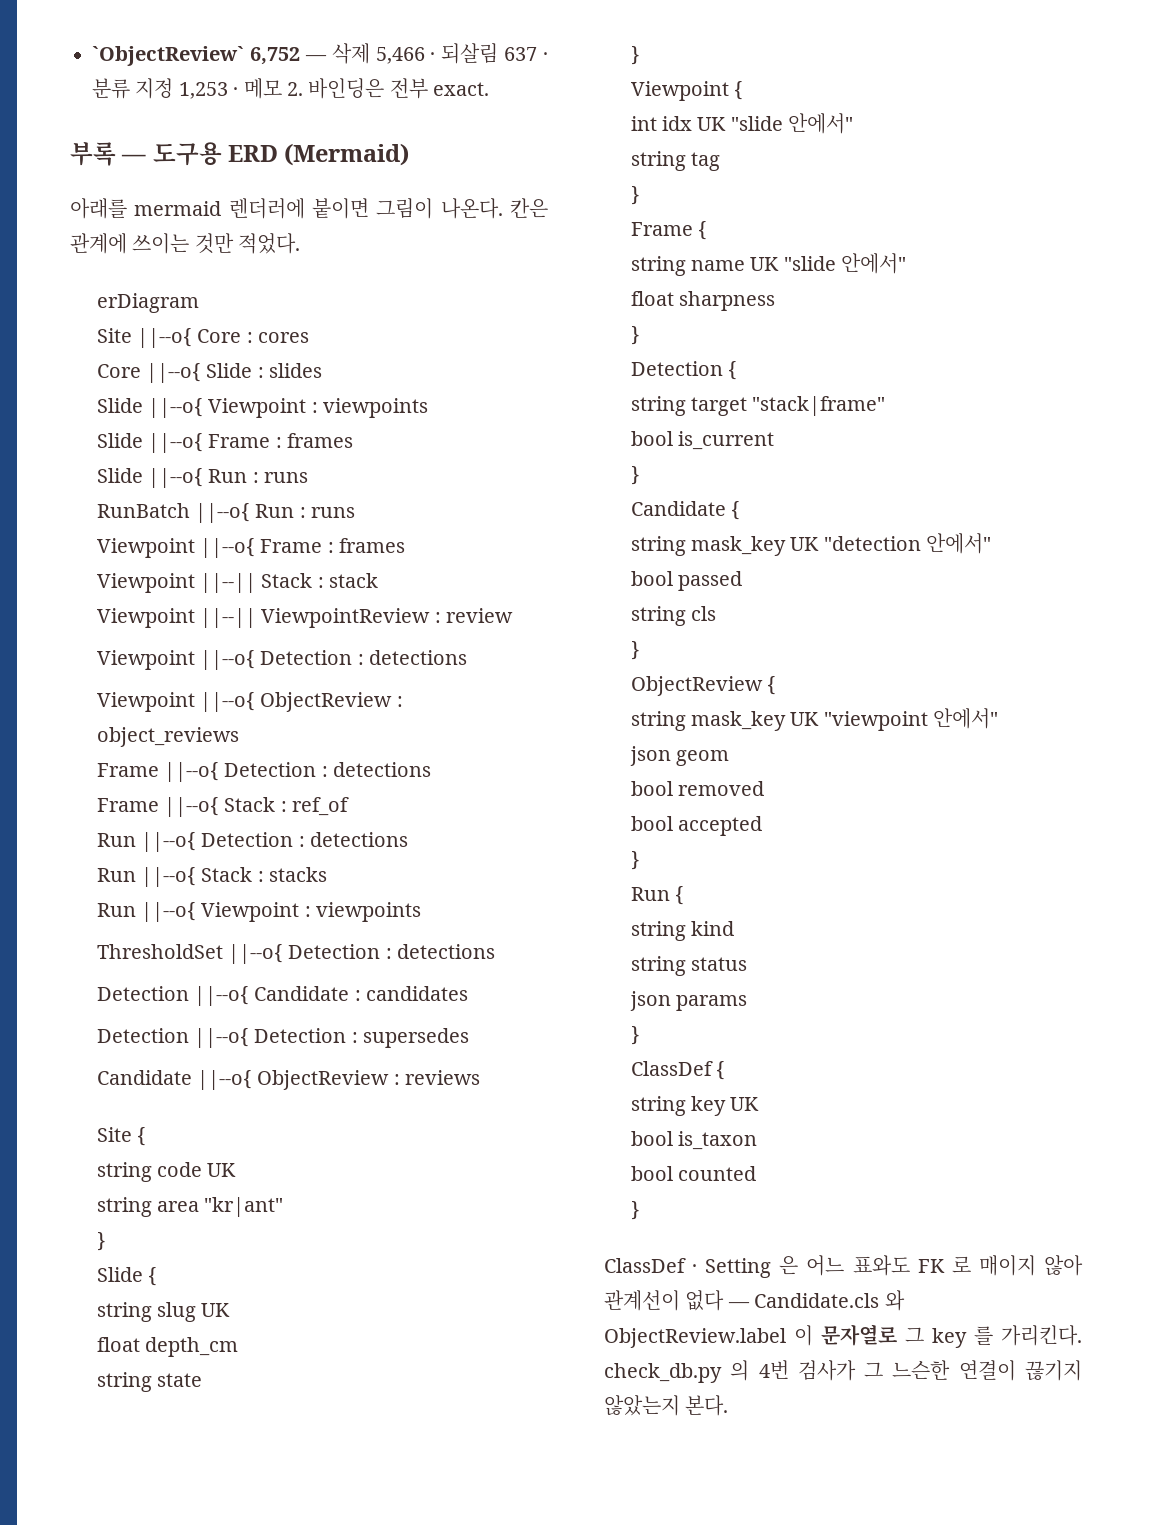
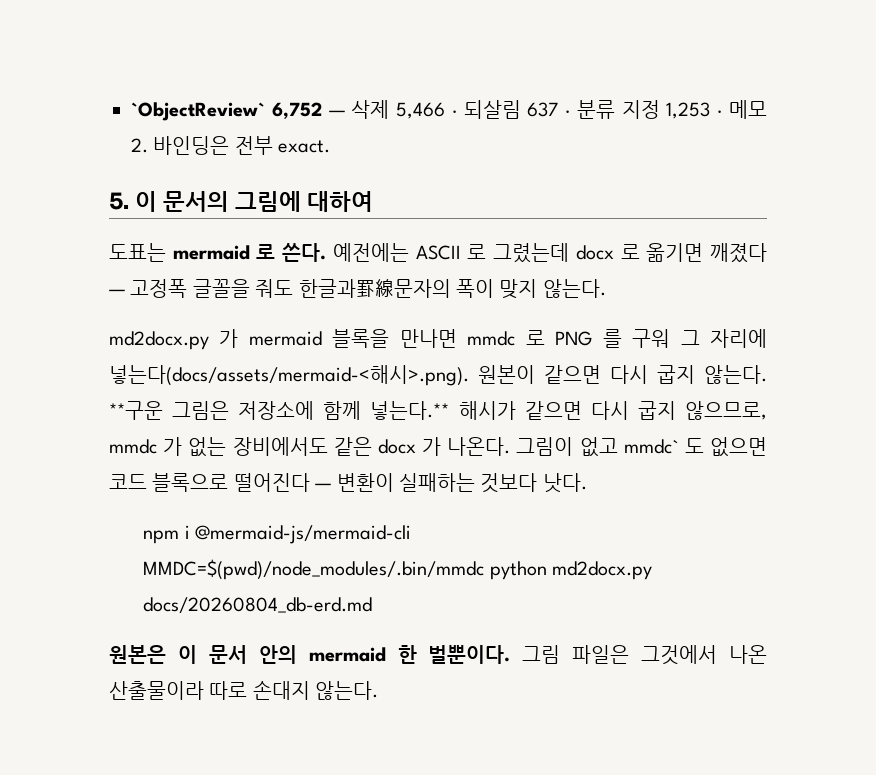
[70,142,410,166] [70,198,548,219] [70,233,301,254] [96,293,199,313] [96,328,310,348] [96,363,323,383] [96,398,429,418] [96,433,354,453] [96,468,309,488] [96,503,356,523] [96,538,406,558] [96,573,379,593] [96,608,514,628] [96,650,468,670] [96,692,403,712] [96,727,239,747] [96,762,432,782] [96,797,350,817] [96,832,409,852] [96,867,328,887] [96,902,422,922] [96,944,496,964] [96,986,469,1006] [96,1028,470,1048] [96,1070,481,1090] [96,1127,147,1146] [96,1162,237,1182] [96,1197,284,1217] [96,1232,106,1251] [96,1267,158,1286] [96,1302,231,1322] [96,1337,239,1357] [96,1372,203,1392] [630,46,640,65] [630,81,744,101] [630,113,854,134] [630,151,721,171] [630,186,640,205] [630,221,708,240] [630,253,907,276] [630,291,776,311] [630,326,640,345] [630,361,738,380] [630,396,886,416] [630,431,775,450] [630,466,640,485] [630,501,741,520] [630,533,992,556] [630,571,743,591] [630,606,717,626] [630,641,640,660] [630,676,777,696] [630,708,999,731] [629,746,730,766] [630,781,765,796] [630,816,763,836] [630,851,640,870] [630,886,685,905] [630,921,735,941] [630,956,748,976] [629,991,748,1011] [630,1026,640,1045] [630,1061,726,1080] [630,1096,760,1116] [630,1131,758,1150] [630,1166,757,1181] [630,1201,640,1220] [604,1255,1083,1278] [604,1290,905,1311] [604,1324,1082,1348] [604,1360,1082,1383] [604,1395,729,1416] 부록 — 도구용 ERD (Mermaid) // 아래를 mermaid 렌더러에 붙이면 그림이 나온다. 칸은 관계에 쓰이는 것만 적었다. // erDiagram // Site ||--o{ Core : cores // Core ||--o{ Slide : slides // Slide ||--o{ Viewpoint : viewpoints // Slide ||--o{ Frame : frames // Slide ||--o{ Run : runs // RunBatch ||--o{ Run : runs // Viewpoint ||--o{ Frame : frames // Viewpoint ||--|| Stack : stack // Viewpoint ||--|| ViewpointReview : review // Viewpoint ||--o{ Detection : detections // Viewpoint ||--o{ ObjectReview : object_reviews // Frame ||--o{ Detection : detections // Frame ||--o{ Stack : ref_of // Run ||--o{ Detection : detections // Run ||--o{ Stack : stacks // Run ||--o{ Viewpoint : viewpoints // ThresholdSet ||--o{ Detection : detections // Detection ||--o{ Candidate : candidates // Detection ||--o{ Detection : supersedes // Candidate ||--o{ ObjectReview : reviews // Site { // string code UK // string area "kr|ant" // } // Slide { // string slug UK // float depth_cm // string state // } // Viewpoint { // int idx UK "slide 안에서" // string tag // } // Frame { // string name UK "slide 안에서" // float sharpness // } // Detection { // string target "stack|frame" // bool is_current // } // Candidate { // string mask_key UK "detection 안에서" // bool passed // string cls // } // ObjectReview { // string mask_key UK "viewpoint 안에서" // json geom // bool removed // bool accepted // } // Run { // string kind // string status // json params // } // ClassDef { // string key UK // bool is_taxon // bool counted // } // ClassDef · Setting 은 어느 표와도 FK 로 매이지 않아 관계선이 없다 — Candidate.cls 와 ObjectReview.label 이 문자열로 그 key 를 가리킨다. check_db.py 의 4번 검사가 그 느슨한 연결이 끊기지 않았는지 본다. -> [109,191,374,212] [109,242,768,263] [109,279,606,299] [109,329,767,350] [109,365,767,386] [109,401,767,420] [109,437,767,457] [109,473,587,493] [143,525,412,544] [143,559,653,580] [143,597,373,613] [109,645,767,665] [109,680,379,700] 5. 이 문서의 그림에 대하여 // 도표는 mermaid 로 쓴다. 예전에는 ASCII 로 그렸는데 docx 로 옮기면 깨졌다 — 고정폭 글꼴을 줘도 한글과罫線문자의 폭이 맞지 않는다. // md2docx.py 가 mermaid 블록을 만나면 mmdc 로 PNG 를 구워 그 자리에 넣는다(docs/assets/mermaid-<해시>.png). 원본이 같으면 다시 굽지 않는다. **구운 그림은 저장소에 함께 넣는다.** 해시가 같으면 다시 굽지 않으므로, mmdc 가 없는 장비에서도 같은 docx 가 나온다. 그림이 없고 mmdc` 도 없으면 코드 블록으로 떨어진다 — 변환이 실패하는 것보다 낫다. // npm i @mermaid-js/mermaid-cli // MMDC=$(pwd)/node_modules/.bin/mmdc python md2docx.py docs/20260804_db-erd.md // 원본은 이 문서 안의 mermaid 한 벌뿐이다. 그림 파일은 그것에서 나온 산출물이라 따로 손대지 않는다.

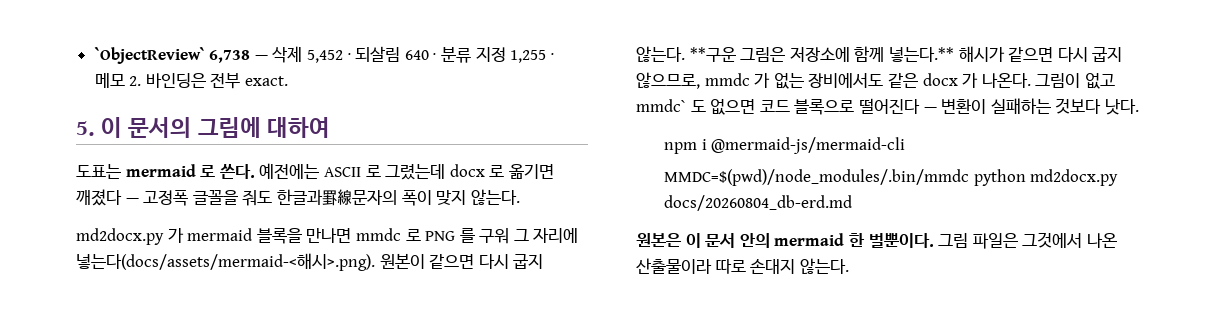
[271,102,322,119] 6,752 -> [209,50,251,63] 6,738
[396,102,446,119] 5,466 -> [307,50,344,63] 5,452
[527,102,559,117] 637 -> [404,50,429,60] 640
[666,102,711,119] 1,253 -> [510,50,547,63] 1,255

